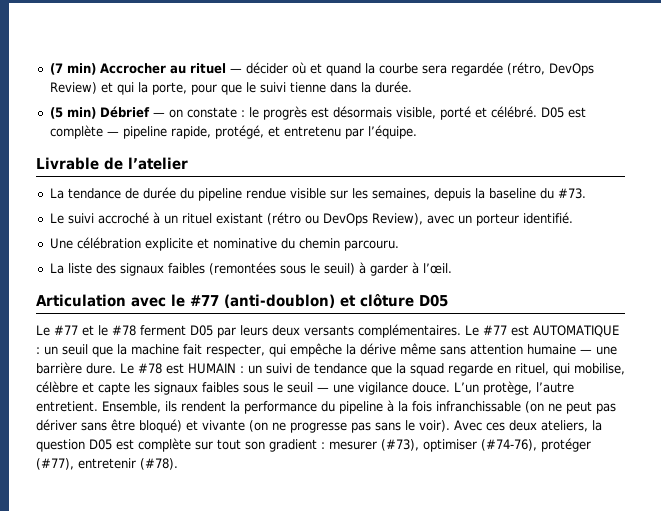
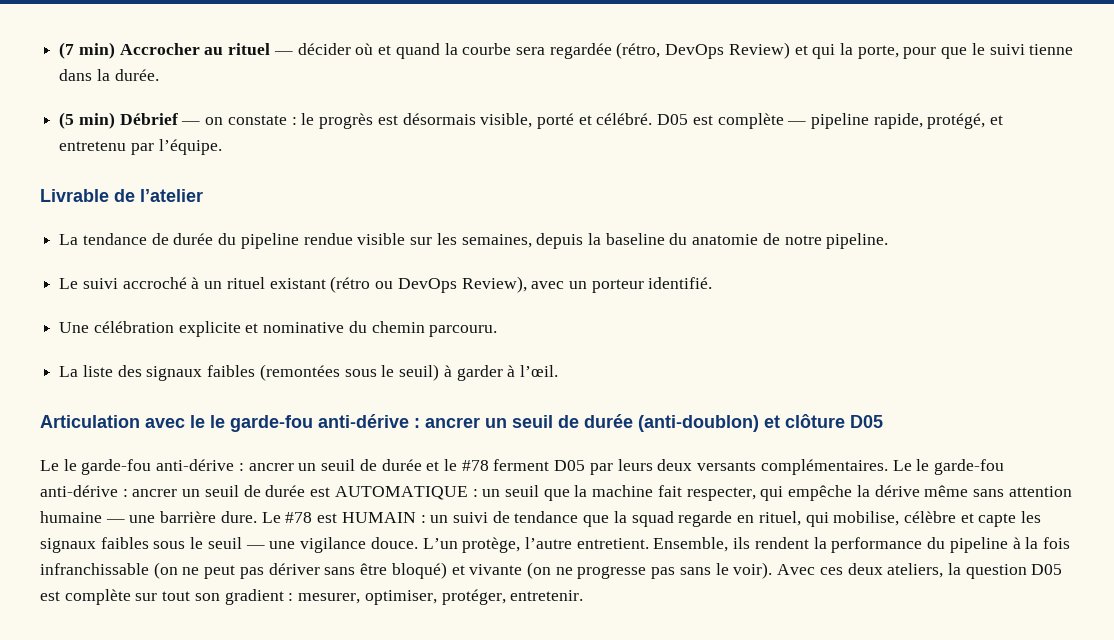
[557,188,586,199] #73. -> [692,233,889,249] anatomie de notre pipeline.
[190,295,219,306] #77 -> [210,414,633,432] le garde-fou anti-dérive : ancrer un seuil de durée
[54,325,78,335] #77 -> [63,459,422,475] le garde-fou anti-dérive : ancrer un seuil de durée
[483,325,507,335] #77 -> [916,459,1004,475] [40,485,306,497] le garde-fou anti-dérive : ancrer un seuil de durée
[329,438,591,452] [36,458,178,470] mesurer (#73), optimiser (#74-76), protéger (#77), entretenir (#78). -> [298,589,584,605] mesurer, optimiser, protéger, entretenir.

